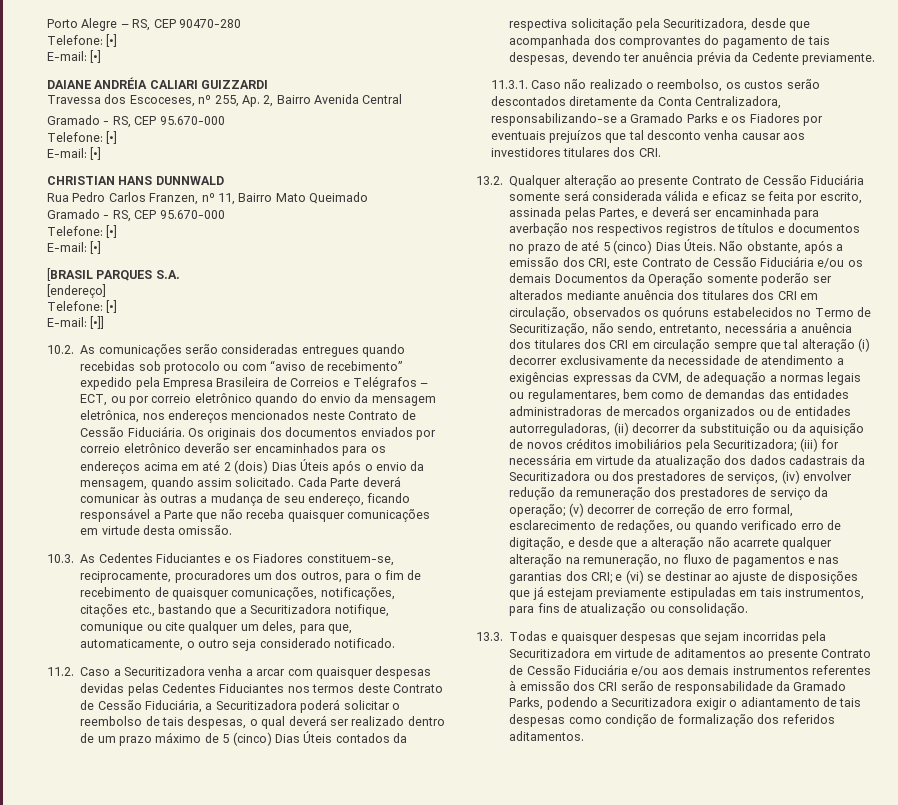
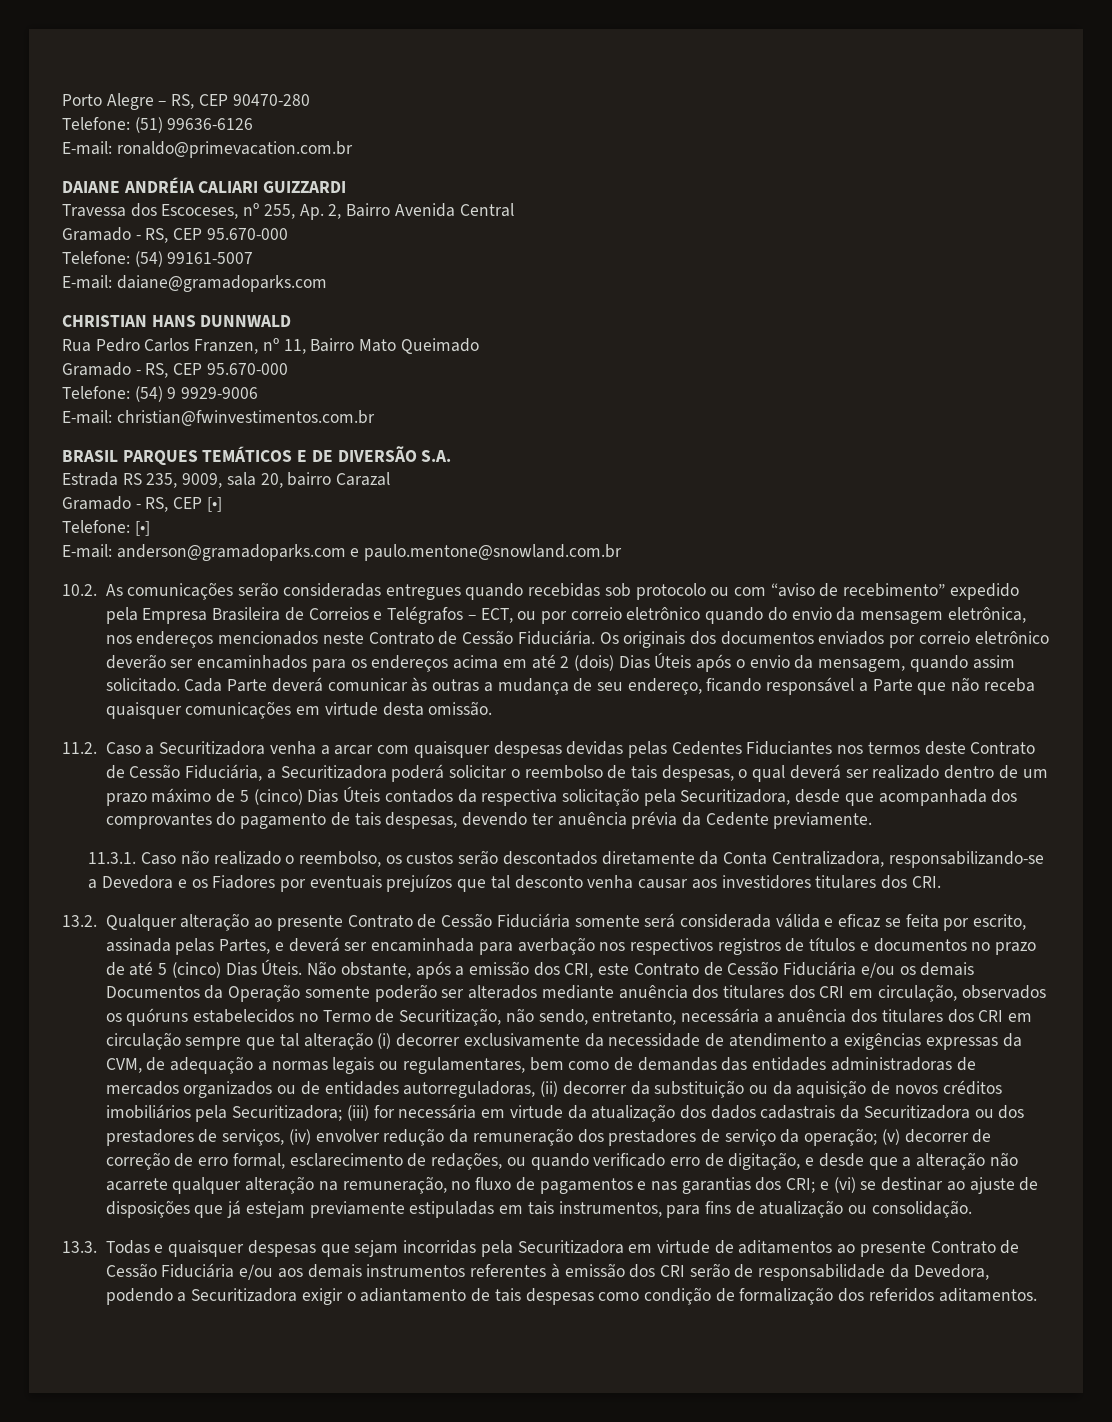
[106,34,118,47] [47,50,102,63] [•] // E-mail: [•] -> [134,117,254,133] [62,141,353,158] (51) 99636-6126 // E-mail: ronaldo@primevacation.com.br
[106,131,118,144] [47,147,102,160] [•] // E-mail: [•] -> [134,251,254,267] [62,275,327,292] (54) 99161-5007 // E-mail: daiane@gramadoparks.com
[106,225,118,238] [47,241,102,254] [47,268,180,281] [47,284,106,298] [47,300,118,313] [47,316,105,329] [•] // E-mail: [•] // [BRASIL PARQUES S.A. // [endereço] // Telefone: [•] // E-mail: [•]] -> [134,386,259,402] [62,410,375,426] [62,446,452,466] [62,472,391,488] [62,496,222,512] [62,520,150,536] [62,544,623,561] (54) 9 9929-9006 // E-mail: christian@fwinvestimentos.com.br // BRASIL PARQUES TEMÁTICOS E DE DIVERSÃO S.A. // Estrada RS 235, 9009, sala 20, bairro Carazal // Gramado - RS, CEP [•] // Telefone: [•] // E-mail: anderson@gramadoparks.com e paulo.mentone@snowland.com.br
[47,553,394,566] [80,570,422,583] [80,587,395,600] [80,604,389,617] [80,621,352,634] [80,638,396,651] // 10.3. As Cedentes Fiduciantes e os Fiadores constituem-se, reciprocamente, procuradores um dos outros, para o fim de recebimento de quaisquer comunicações, notificações, citações etc., bastando que a Securitizadora notifique, comunique ou cite qualquer um deles, para que, automaticamente, o outro seja considerado notificado. -> (493, 708) none
[630,113,718,123] Gramado Parks -> [102,875,174,889] Devedora
[793,681,847,691] [509,697,544,710] Gramado Parks, -> [913,1264,989,1280] Devedora,

